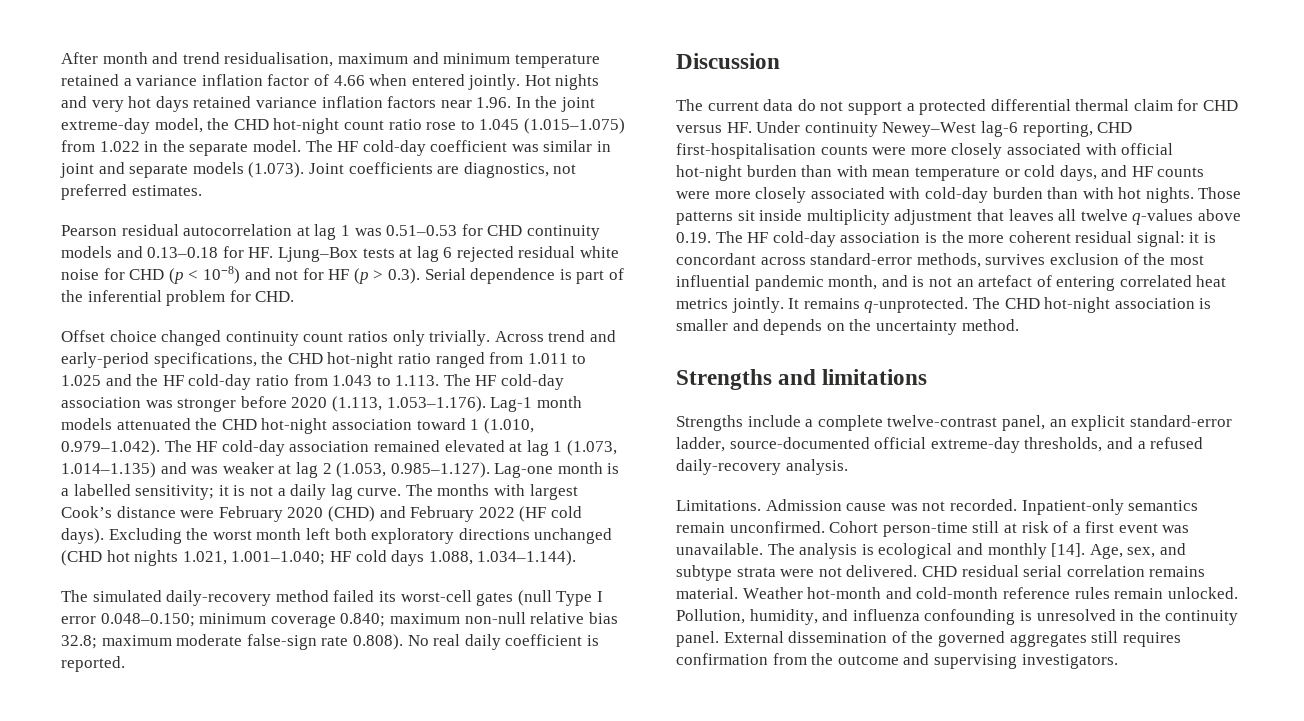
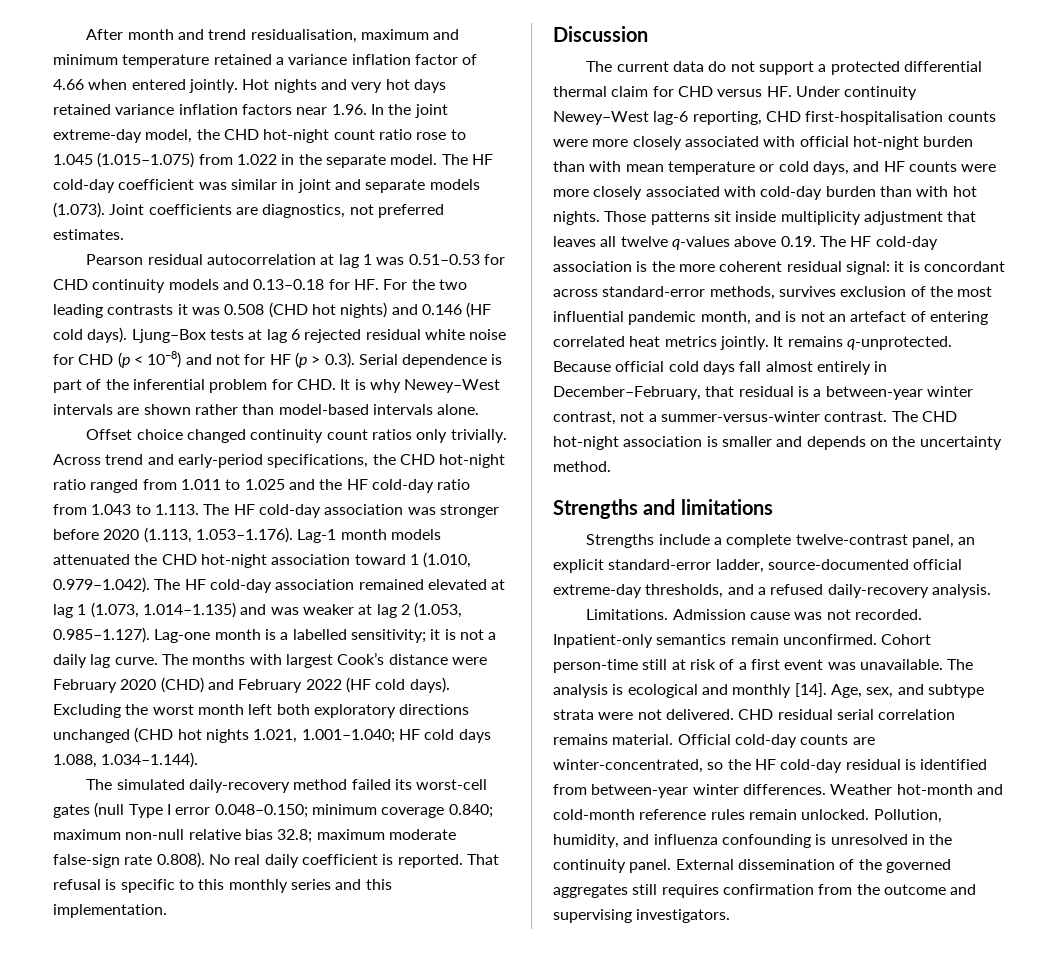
(274, 252) none -> [383,279,467,290] [53,302,492,318] [53,327,128,343] For the two leading contrasts it was 0.508 (CHD hot nights) and 0.146 (HF cold days).
(295, 296) none -> [340,379,501,393] [53,404,480,415] It is why Newey–West intervals are shown rather than model-based intervals alone.
(125, 664) none -> [466,854,499,865] [53,879,392,893] [53,904,167,918] That refusal is specific to this monthly series and this implementation.
(969, 305) none -> [553,361,888,375] [553,386,973,400] [553,411,888,425] Because official cold days fall almost entirely in December–February, that residual is a between-year winter contrast, not a summer-versus-winter contrast.
(738, 593) none -> [677,734,875,748] [553,759,988,773] [553,784,826,798] Official cold-day counts are winter-concentrated, so the HF cold-day residual is identified from between-year winter differences.

